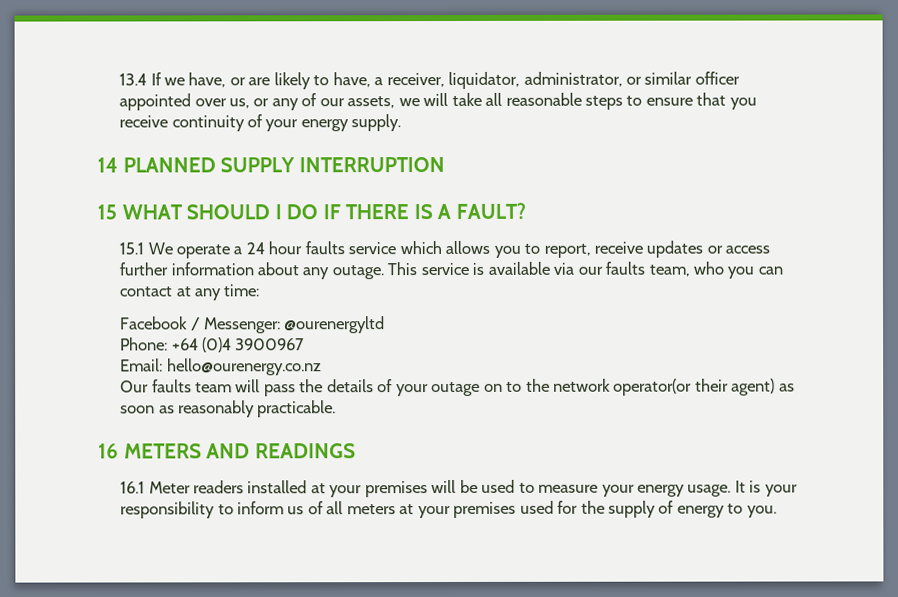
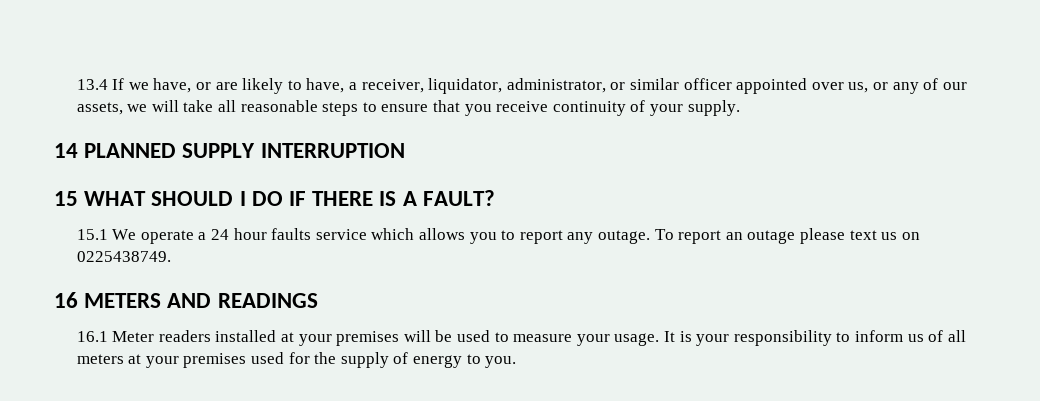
[300,119,349,132] energy -> (683, 110) none
[543,240,771,258] [119,261,783,280] [119,284,260,301] [120,316,386,334] [120,337,306,353] [120,358,322,376] [120,378,795,397] [120,400,337,418] report, receive updates or access further information about any outage. This service is available via our faults team, who you can contact at any time: // Facebook / Messenger: @ourenergyltd // Phone: +64 (0)4 3900967 // Email: hello@ourenergy.co.nz // Our faults team will pass the details of your outage on to the network operator(or their agent) as soon as reasonably practicable. -> [519,228,920,244] [76,251,171,262] report any outage. To report an outage please text us on 0225438749.
[637,484,686,497] energy -> (610, 340) none

